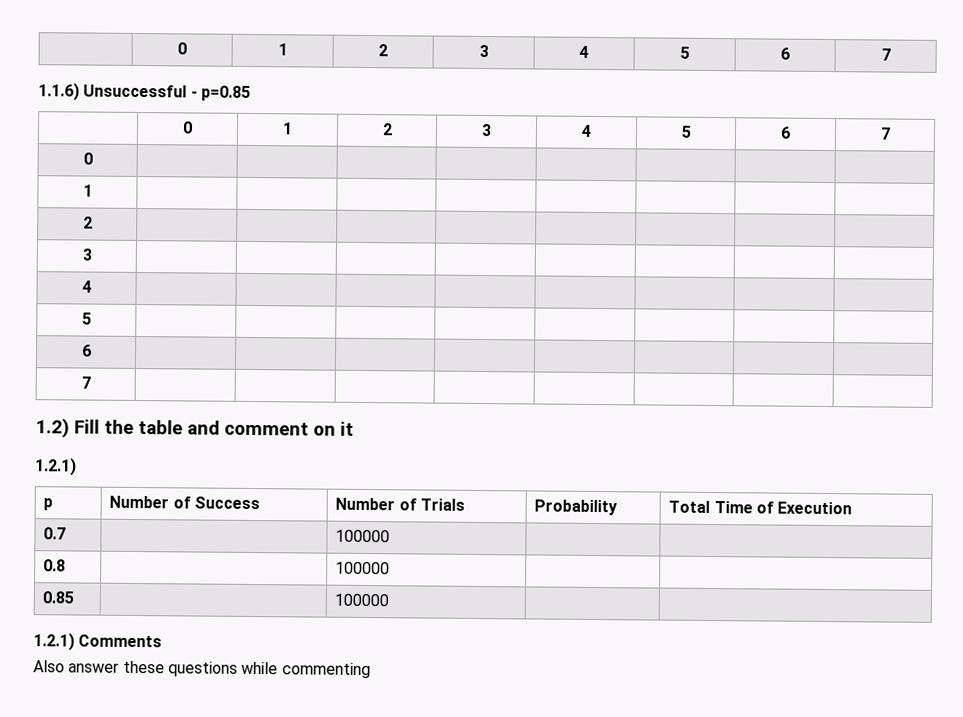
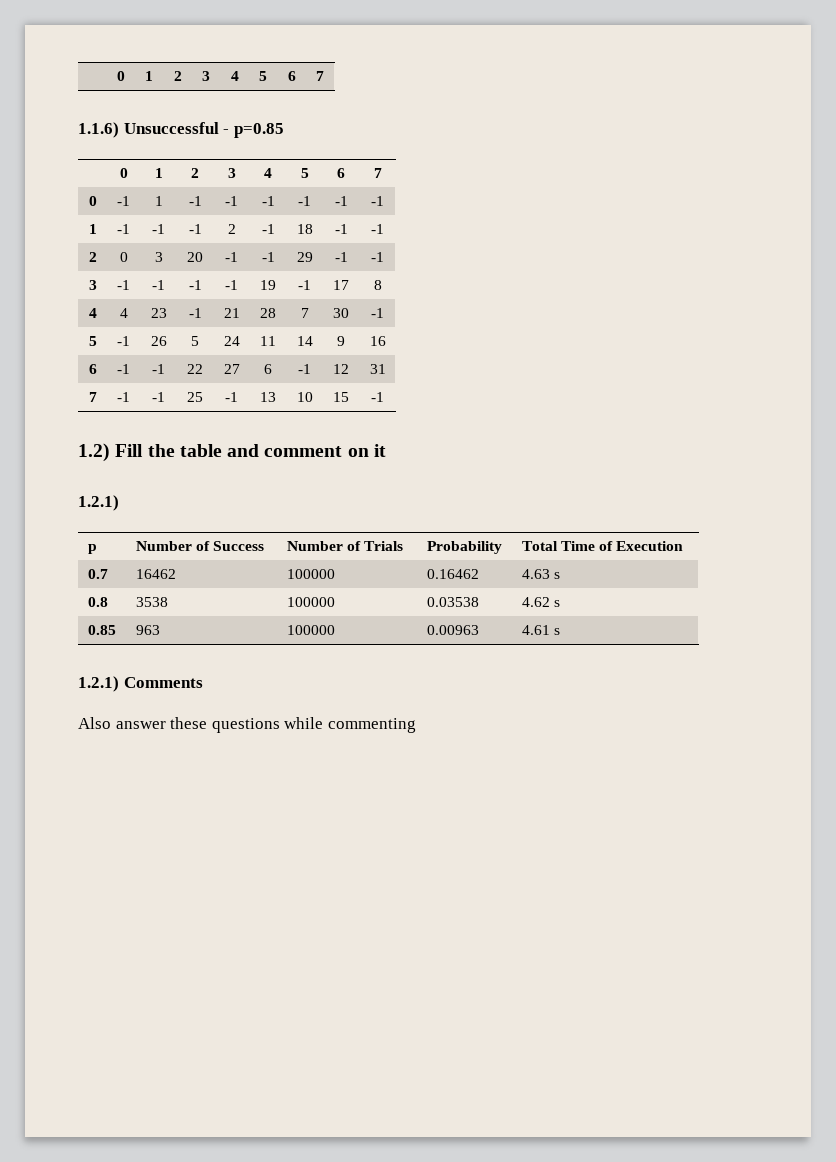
[82,184,93,197] [82,216,93,229] [81,248,92,261] [81,280,92,293] [81,312,92,325] [81,344,92,357] [80,376,91,389] | | | | | | | // 1 | | | | | | | | // 2 | | | | | | | | // 3 | | | | | | | | // 4 | | | | | | | | // 5 | | | | | | | | // 6 | | | | | | | | // 7 | | | | | | | | -> [117,196,130,206] [154,196,163,206] [188,196,202,206] [225,196,238,206] [261,196,275,206] [298,196,311,206] [334,196,348,206] [371,196,384,206] [88,224,97,234] [117,224,130,234] [152,224,165,234] [188,224,202,234] [227,224,236,234] [261,224,275,234] [296,224,313,234] [334,224,348,234] [371,224,384,234] [88,252,97,262] [119,252,128,262] [154,252,163,262] [187,252,203,262] [225,252,238,262] [261,252,275,262] [296,252,313,262] [334,252,348,262] [371,252,384,262] [88,280,97,290] [117,280,130,290] [152,280,165,290] [188,280,202,290] [225,280,238,290] [260,280,276,290] [298,280,311,290] [333,280,349,290] [373,280,382,290] [88,308,97,318] [119,308,128,318] [150,308,167,318] [188,308,202,318] [223,308,240,318] [260,308,276,318] [300,308,309,318] [333,308,349,318] [371,308,384,318] [88,336,97,346] [117,336,130,346] [150,336,167,346] [191,336,199,346] [223,336,240,346] [260,336,276,346] [296,336,313,346] [337,336,345,346] [369,336,386,346] [88,364,97,374] [117,364,130,374] [152,364,165,374] [187,364,203,374] [223,364,240,374] [264,364,272,374] [298,364,311,374] [333,364,349,374] [369,364,386,374] [88,392,97,402] [117,392,130,402] [152,392,165,402] [187,392,203,402] [225,392,238,402] [260,392,276,402] [296,392,313,402] [333,392,349,402] [371,392,384,402] -1 | 1 | -1 | -1 | -1 | -1 | -1 | -1 // 1 | -1 | -1 | -1 | 2 | -1 | 18 | -1 | -1 // 2 | 0 | 3 | 20 | -1 | -1 | 29 | -1 | -1 // 3 | -1 | -1 | -1 | -1 | 19 | -1 | 17 | 8 // 4 | 4 | 23 | -1 | 21 | 28 | 7 | 30 | -1 // 5 | -1 | 26 | 5 | 24 | 11 | 14 | 9 | 16 // 6 | -1 | -1 | 22 | 27 | 6 | -1 | 12 | 31 // 7 | -1 | -1 | 25 | -1 | 13 | 10 | 15 | -1
[335,529,391,543] | 100000 | | -> [135,569,176,579] [286,569,335,579] [426,569,479,579] [521,569,560,579] 16462 | 100000 | 0.16462 | 4.63 s
[335,561,391,575] | 100000 | | -> [135,597,168,607] [286,597,335,607] [426,597,479,607] [521,597,560,607] 3538 | 100000 | 0.03538 | 4.62 s
[334,593,390,607] | 100000 | | -> [135,625,160,635] [286,625,335,635] [426,625,479,635] [521,625,560,635] 963 | 100000 | 0.00963 | 4.61 s

